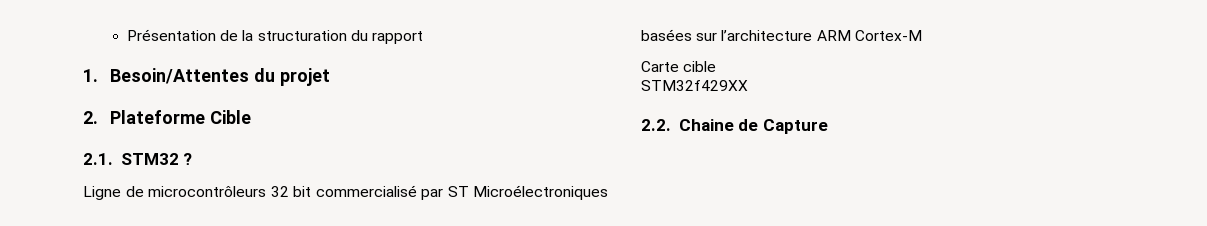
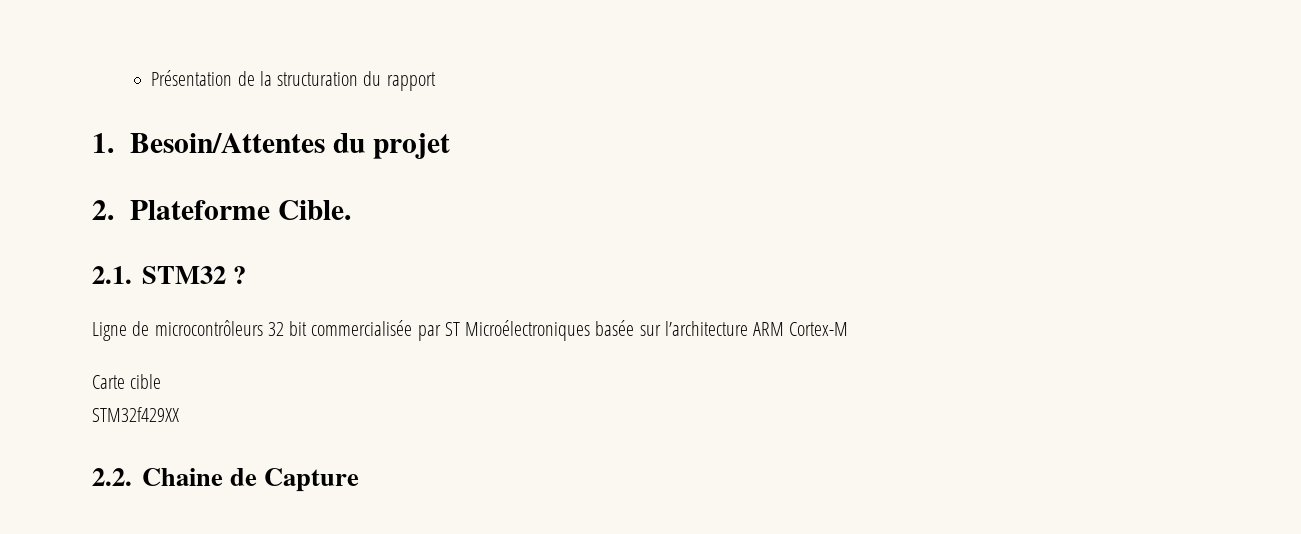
[209,110,251,124] Cible -> [277,200,351,220] Cible.
[315,185,417,197] commercialisé -> [311,320,413,336] commercialisée
[641,29,692,41] basées -> [595,320,635,336] basée

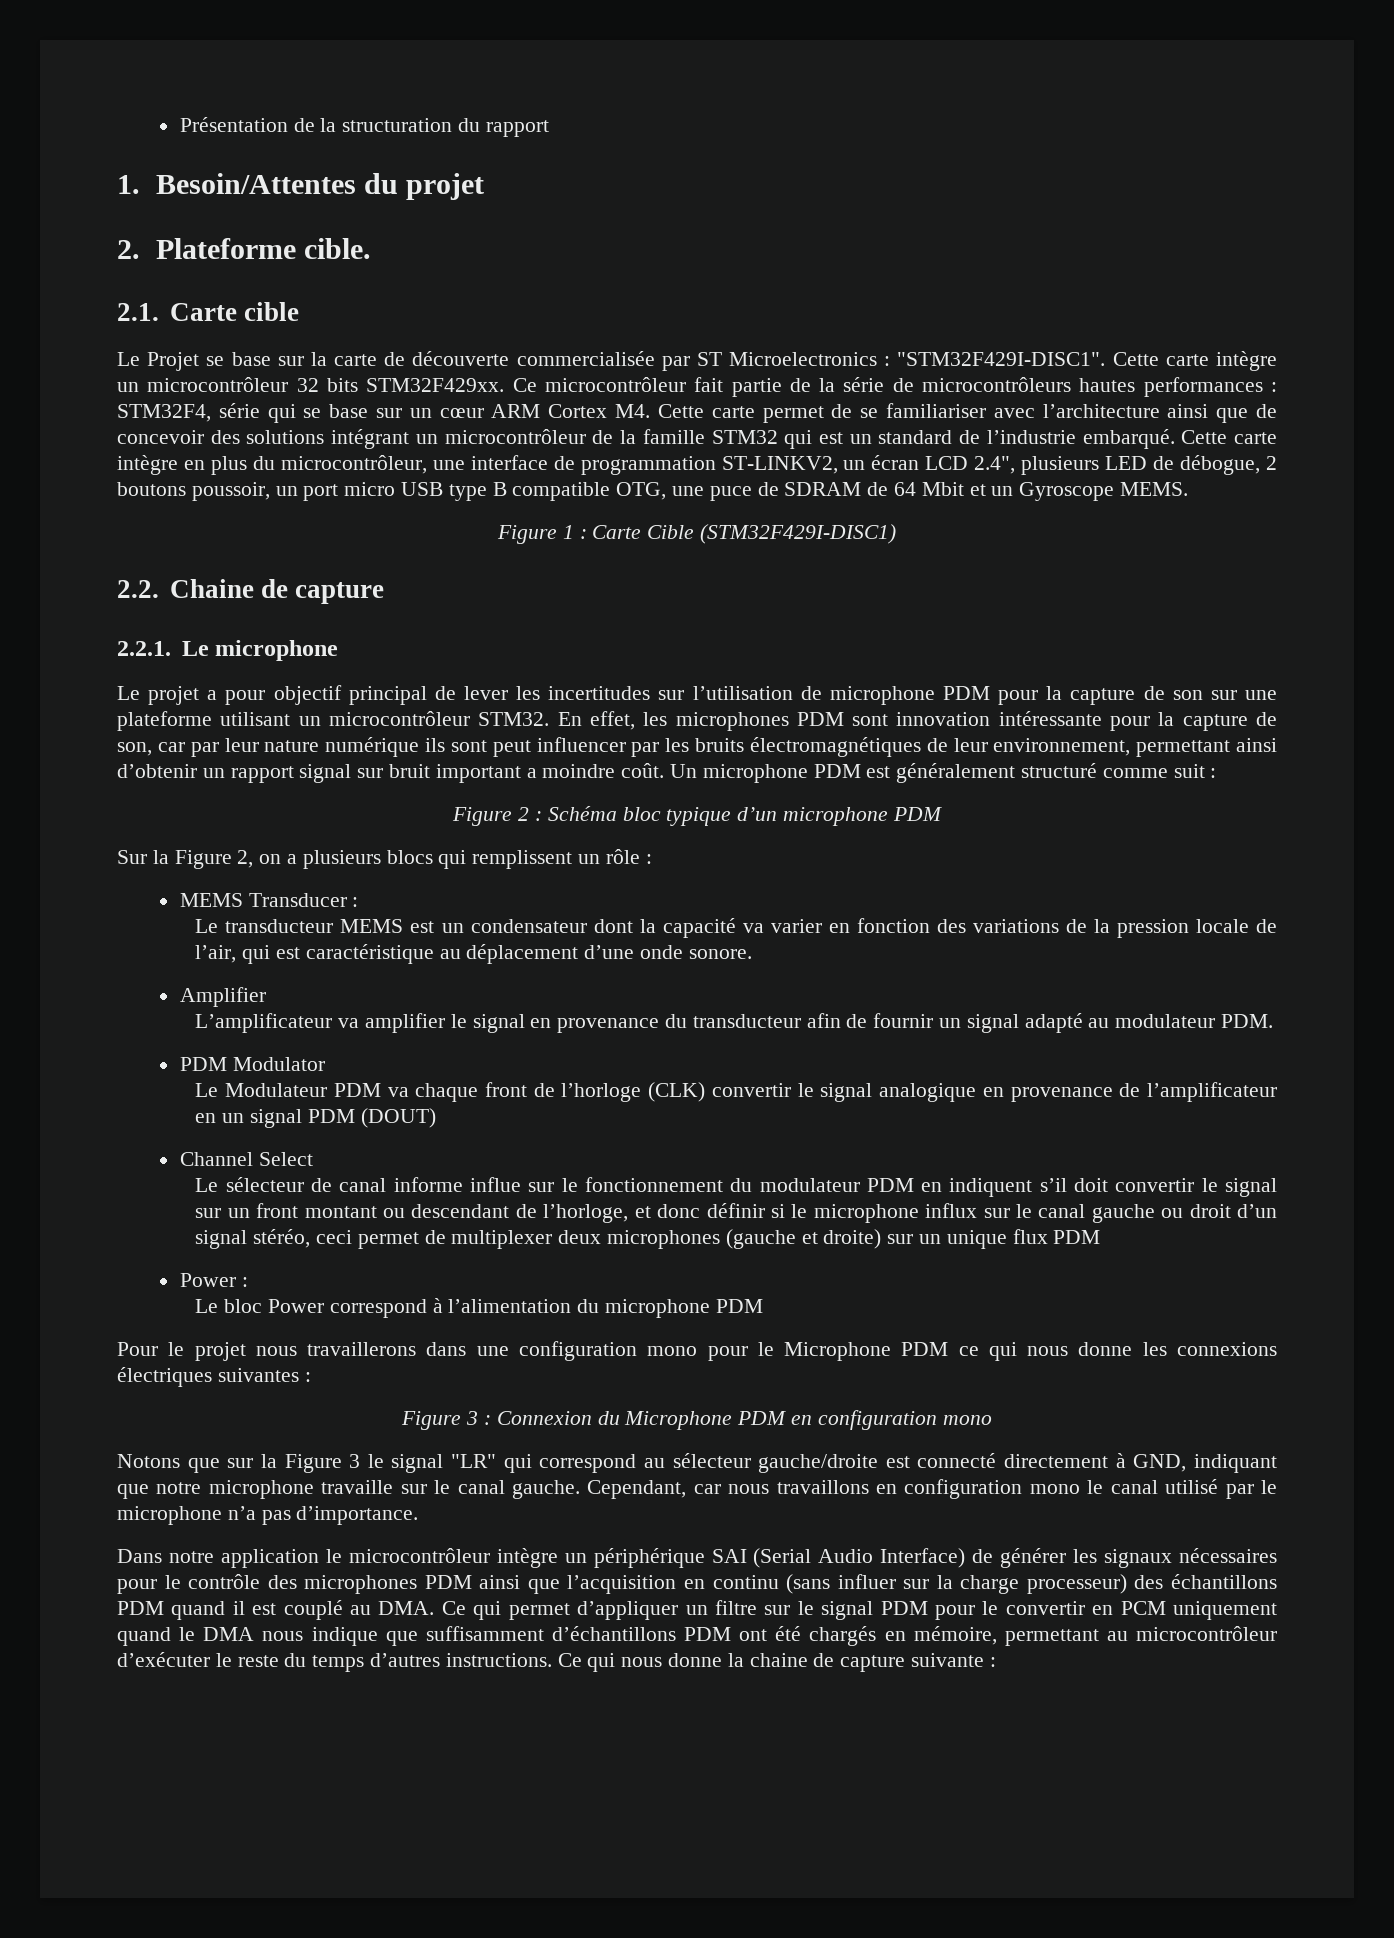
[277,200,351,220] Cible. -> [304,238,372,259] cible.
[141,266,246,284] [92,320,849,341] [92,374,162,389] [92,407,179,422] [92,468,360,492] STM32 ? // Ligne de microcontrôleurs 32 bit commercialisée par ST Microélectroniques basée sur l’architecture ARM Cortex-M // Carte cible // STM32f429XX // 2.2. Chaine de Capture -> [169,302,300,321] [117,351,1277,371] [117,377,1277,397] [117,403,1278,423] [117,429,1277,449] [117,455,1277,475] [117,482,1189,501] [496,524,897,544] [117,579,385,604] [117,640,339,661] [117,685,1277,705] [117,711,1277,731] [117,737,1278,757] [117,763,1217,783] [452,806,942,826] [117,849,652,869] [179,893,359,907] [195,918,1278,938] [195,944,752,964] [179,987,266,1007] [195,1013,1274,1033] [179,1057,325,1071] [195,1082,1277,1102] [195,1108,436,1128] [179,1152,313,1166] [195,1177,1277,1197] [195,1203,1278,1223] [195,1229,1101,1249] [179,1273,248,1287] [195,1298,763,1318] [117,1341,1278,1361] [117,1367,311,1387] [401,1410,992,1430] [117,1453,1277,1473] [117,1479,1278,1499] [117,1506,419,1525] [117,1548,1277,1568] [117,1574,1277,1594] [117,1600,1277,1620] [117,1626,1277,1646] [117,1652,996,1672] Carte cible // Le Projet se base sur la carte de découverte commercialisée par ST Microelectronics : "STM32F429I-DISC1". Cette carte intègre un microcontrôleur 32 bits STM32F429xx. Ce microcontrôleur fait partie de la série de microcontrôleurs hautes performances : STM32F4, série qui se base sur un cœur ARM Cortex M4. Cette carte permet de se familiariser avec l’architecture ainsi que de concevoir des solutions intégrant un microcontrôleur de la famille STM32 qui est un standard de l’industrie embarqué. Cette carte intègre en plus du microcontrôleur, une interface de programmation ST-LINKV2, un écran LCD 2.4", plusieurs LED de débogue, 2 boutons poussoir, un port micro USB type B compatible OTG, une puce de SDRAM de 64 Mbit et un Gyroscope MEMS. // Figure 1 : Carte Cible (STM32F429I-DISC1) // 2.2. Chaine de capture // 2.2.1. Le microphone // Le projet a pour objectif principal de lever les incertitudes sur l’utilisation de microphone PDM pour la capture de son sur une plateforme utilisant un microcontrôleur STM32. En effet, les microphones PDM sont innovation intéressante pour la capture de son, car par leur nature numérique ils sont peut influencer par les bruits électromagnétiques de leur environnement, permettant ainsi d’obtenir un rapport signal sur bruit important a moindre coût. Un microphone PDM est généralement structuré comme suit : // Figure 2 : Schéma bloc typique d’un microphone PDM // Sur la Figure 2, on a plusieurs blocs qui remplissent un rôle : // MEMS Transducer : // Le transducteur MEMS est un condensateur dont la capacité va varier en fonction des variations de la pression locale de l’air, qui est caractéristique au déplacement d’une onde sonore. // Amplifier // L’amplificateur va amplifier le signal en provenance du transducteur afin de fournir un signal adapté au modulateur PDM. // PDM Modulator // Le Modulateur PDM va chaque front de l’horloge (CLK) convertir le signal analogique en provenance de l’amplificateur en un signal PDM (DOUT) // Channel Select // Le sélecteur de canal informe influe sur le fonctionnement du modulateur PDM en indiquent s’il doit convertir le signal sur un front montant ou descendant de l’horloge, et donc définir si le microphone influx sur le canal gauche ou droit d’un signal stéréo, ceci permet de multiplexer deux microphones (gauche et droite) sur un unique flux PDM // Power : // Le bloc Power correspond à l’alimentation du microphone PDM // Pour le projet nous travaillerons dans une configuration mono pour le Microphone PDM ce qui nous donne les connexions électriques suivantes : // Figure 3 : Connexion du Microphone PDM en configuration mono // Notons que sur la Figure 3 le signal "LR" qui correspond au sélecteur gauche/droite est connecté directement à GND, indiquant que notre microphone travaille sur le canal gauche. Cependant, car nous travaillons en configuration mono le canal utilisé par le microphone n’a pas d’importance. // Dans notre application le microcontrôleur intègre un périphérique SAI (Serial Audio Interface) de générer les signaux nécessaires pour le contrôle des microphones PDM ainsi que l’acquisition en continu (sans influer sur la charge processeur) des échantillons PDM quand il est couplé au DMA. Ce qui permet d’appliquer un filtre sur le signal PDM pour le convertir en PCM uniquement quand le DMA nous indique que suffisamment d’échantillons PDM ont été chargés en mémoire, permettant au microcontrôleur d’exécuter le reste du temps d’autres instructions. Ce qui nous donne la chaine de capture suivante :

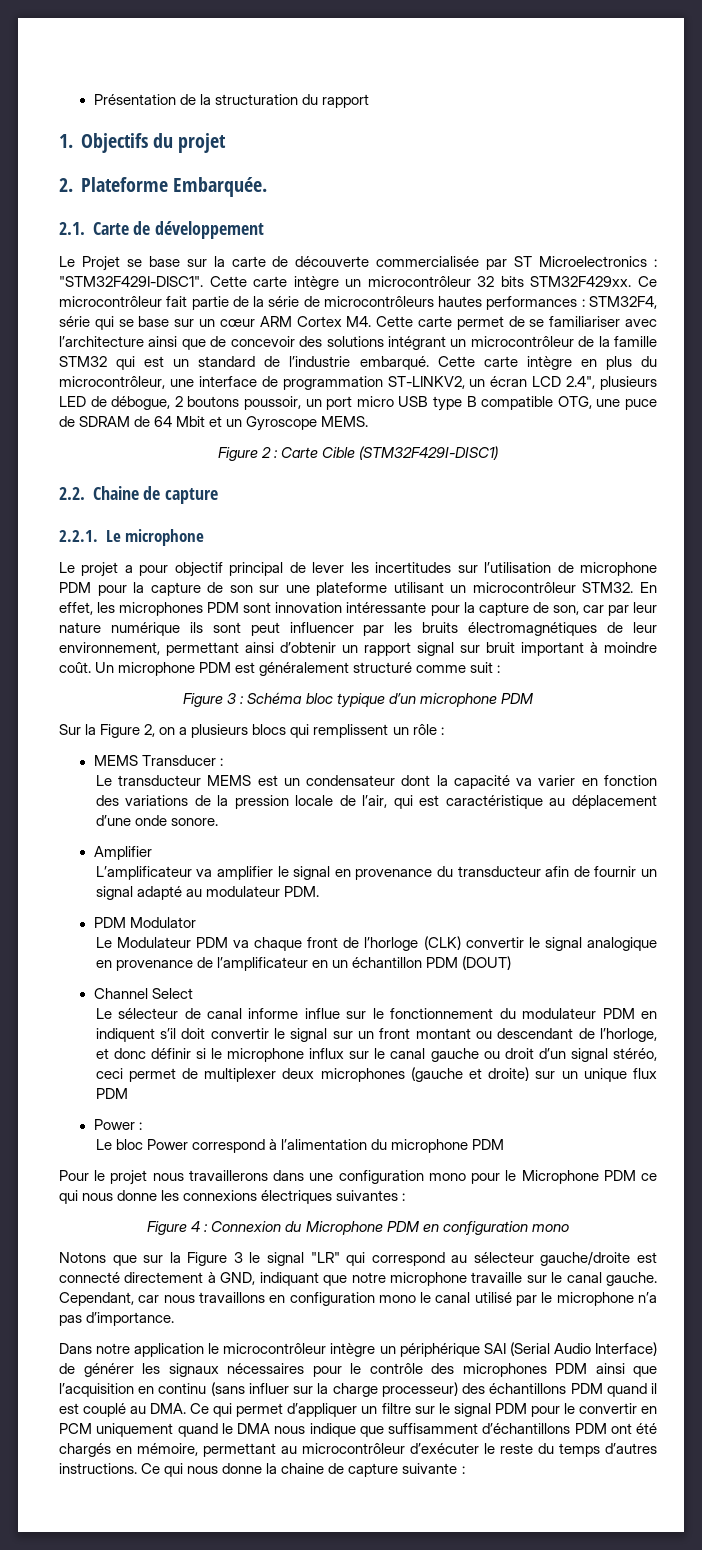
[156,173,357,194] Besoin/Attentes -> [80,133,148,153] Objectifs
[304,238,372,259] cible. -> [172,177,267,197] Embarquée.
[244,302,300,321] cible -> [133,221,265,239] de développement
[562,525,574,539] 1 -> [260,447,271,458] 2
[526,768,537,778] a -> [590,642,598,653] à
[518,807,530,821] 2 -> [227,693,237,704] 3
[250,1109,303,1128] signal -> [352,957,423,968] échantillon
[466,1411,479,1425] 3 -> [191,1221,201,1232] 4

